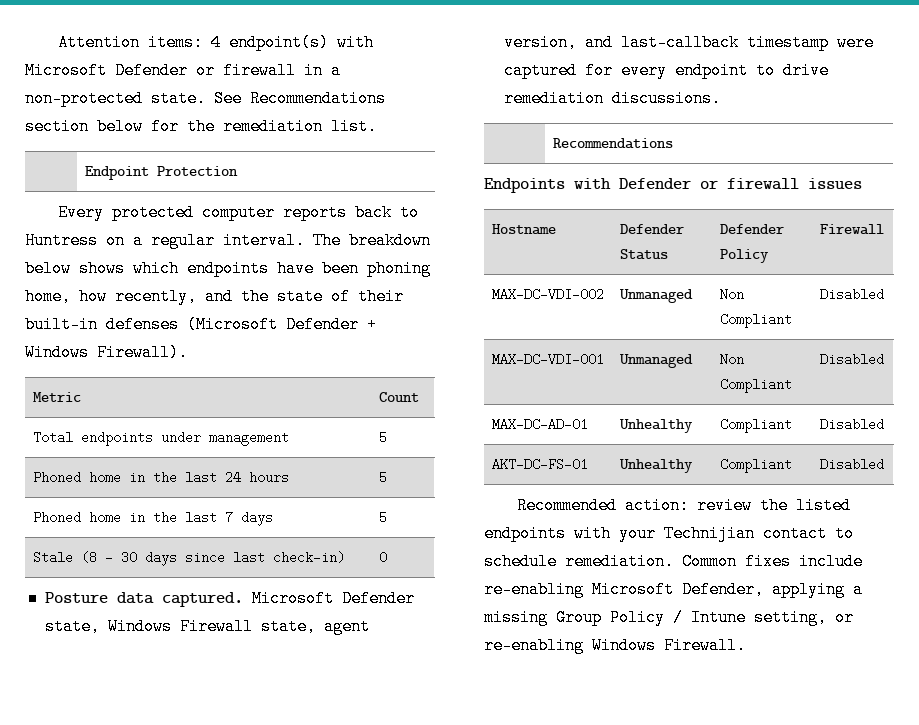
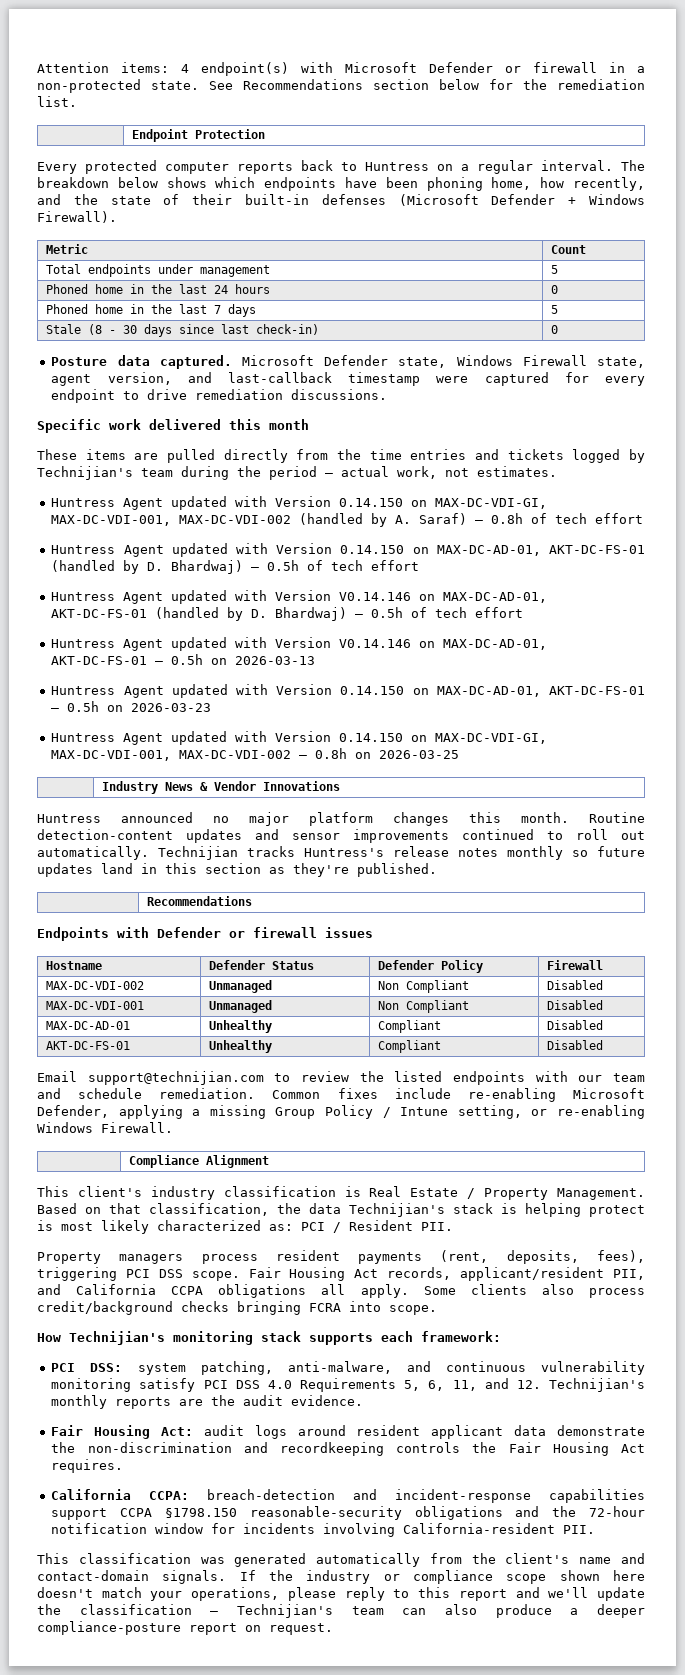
[378,471,387,484] 5 -> [551,285,559,294] 0
(721, 98) none -> [37,419,309,433] [37,449,645,463] [37,466,557,480] [51,496,548,510] [51,513,644,527] [51,543,645,557] [51,560,420,574] [51,590,548,604] [51,607,524,621] [51,637,548,651] [51,654,316,665] [51,684,645,698] [51,701,212,712] [51,731,548,745] [51,748,460,761] [102,781,341,794] [37,812,645,826] [37,829,645,843] [37,846,645,860] [37,863,437,877] // Specific work delivered this month // These items are pulled directly from the time entries and tickets logged by Technijian's team during the period — actual work, not estimates. // Huntress Agent updated with Version 0.14.150 on MAX-DC-VDI-GI, MAX-DC-VDI-001, MAX-DC-VDI-002 (handled by A. Saraf) — 0.8h of tech effort // Huntress Agent updated with Version 0.14.150 on MAX-DC-AD-01, AKT-DC-FS-01 (handled by D. Bhardwaj) — 0.5h of tech effort // Huntress Agent updated with Version V0.14.146 on MAX-DC-AD-01, AKT-DC-FS-01 (handled by D. Bhardwaj) — 0.5h of tech effort // Huntress Agent updated with Version V0.14.146 on MAX-DC-AD-01, AKT-DC-FS-01 — 0.5h on 2026-03-13 // Huntress Agent updated with Version 0.14.150 on MAX-DC-AD-01, AKT-DC-FS-01 — 0.5h on 2026-03-23 // Huntress Agent updated with Version 0.14.150 on MAX-DC-VDI-GI, MAX-DC-VDI-001, MAX-DC-VDI-002 — 0.8h on 2026-03-25 // | Industry News & Vendor Innovations // Huntress announced no major platform changes this month. Routine detection-content updates and sensor improvements continued to roll out automatically. Technijian tracks Huntress's release notes monthly so future updates land in this section as they're published.
[516,497,689,514] Recommended action: -> [37,1071,291,1085] Email support@technijian.com to
[619,525,854,542] your Technijian contact to -> [578,1073,645,1082] [37,1088,61,1099] our team and
(746, 645) none -> [129,1155,270,1168] [37,1186,646,1200] [37,1203,645,1217] [37,1220,453,1234] [37,1250,645,1264] [37,1267,646,1281] [37,1284,645,1298] [37,1301,437,1315] [37,1331,501,1345] [51,1361,645,1375] [51,1378,646,1392] [51,1395,364,1409] [51,1425,645,1439] [51,1442,645,1456] [51,1459,124,1473] [51,1489,645,1503] [51,1506,645,1520] [51,1523,596,1537] [37,1553,645,1567] [37,1570,645,1584] [37,1587,646,1601] [37,1604,645,1618] [37,1621,333,1635] // | Compliance Alignment // This client's industry classification is Real Estate / Property Management. Based on that classification, the data Technijian's stack is helping protect is most likely characterized as: PCI / Resident PII. // Property managers process resident payments (rent, deposits, fees), triggering PCI DSS scope. Fair Housing Act records, applicant/resident PII, and California CCPA obligations all apply. Some clients also process credit/background checks bringing FCRA into scope. // How Technijian's monitoring stack supports each framework: // PCI DSS: system patching, anti-malware, and continuous vulnerability monitoring satisfy PCI DSS 4.0 Requirements 5, 6, 11, and 12. Technijian's monthly reports are the audit evidence. // Fair Housing Act: audit logs around resident applicant data demonstrate the non-discrimination and recordkeeping controls the Fair Housing Act requires. // California CCPA: breach-detection and incident-response capabilities support CCPA §1798.150 reasonable-security obligations and the 72-hour notification window for incidents involving California-resident PII. // This classification was generated automatically from the client's name and contact-domain signals. If the industry or compliance scope shown here doesn't match your operations, please reply to this report and we'll update the classification — Technijian's team can also produce a deeper compliance-posture report on request.

